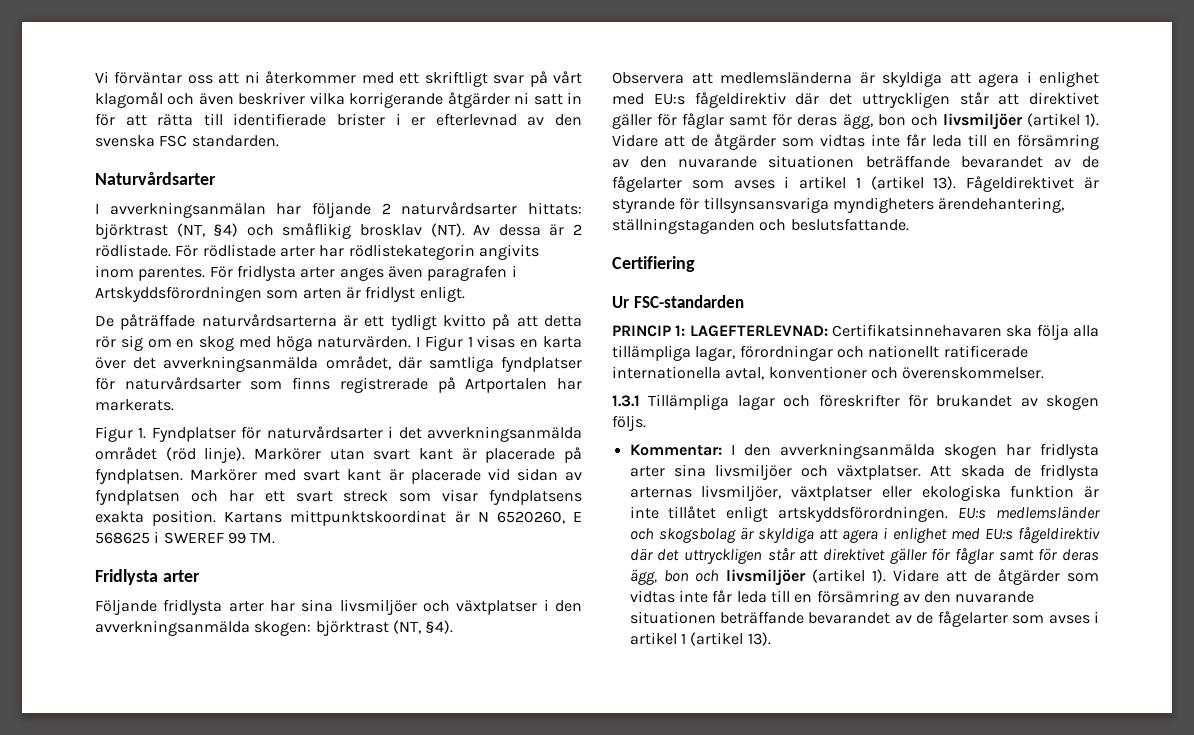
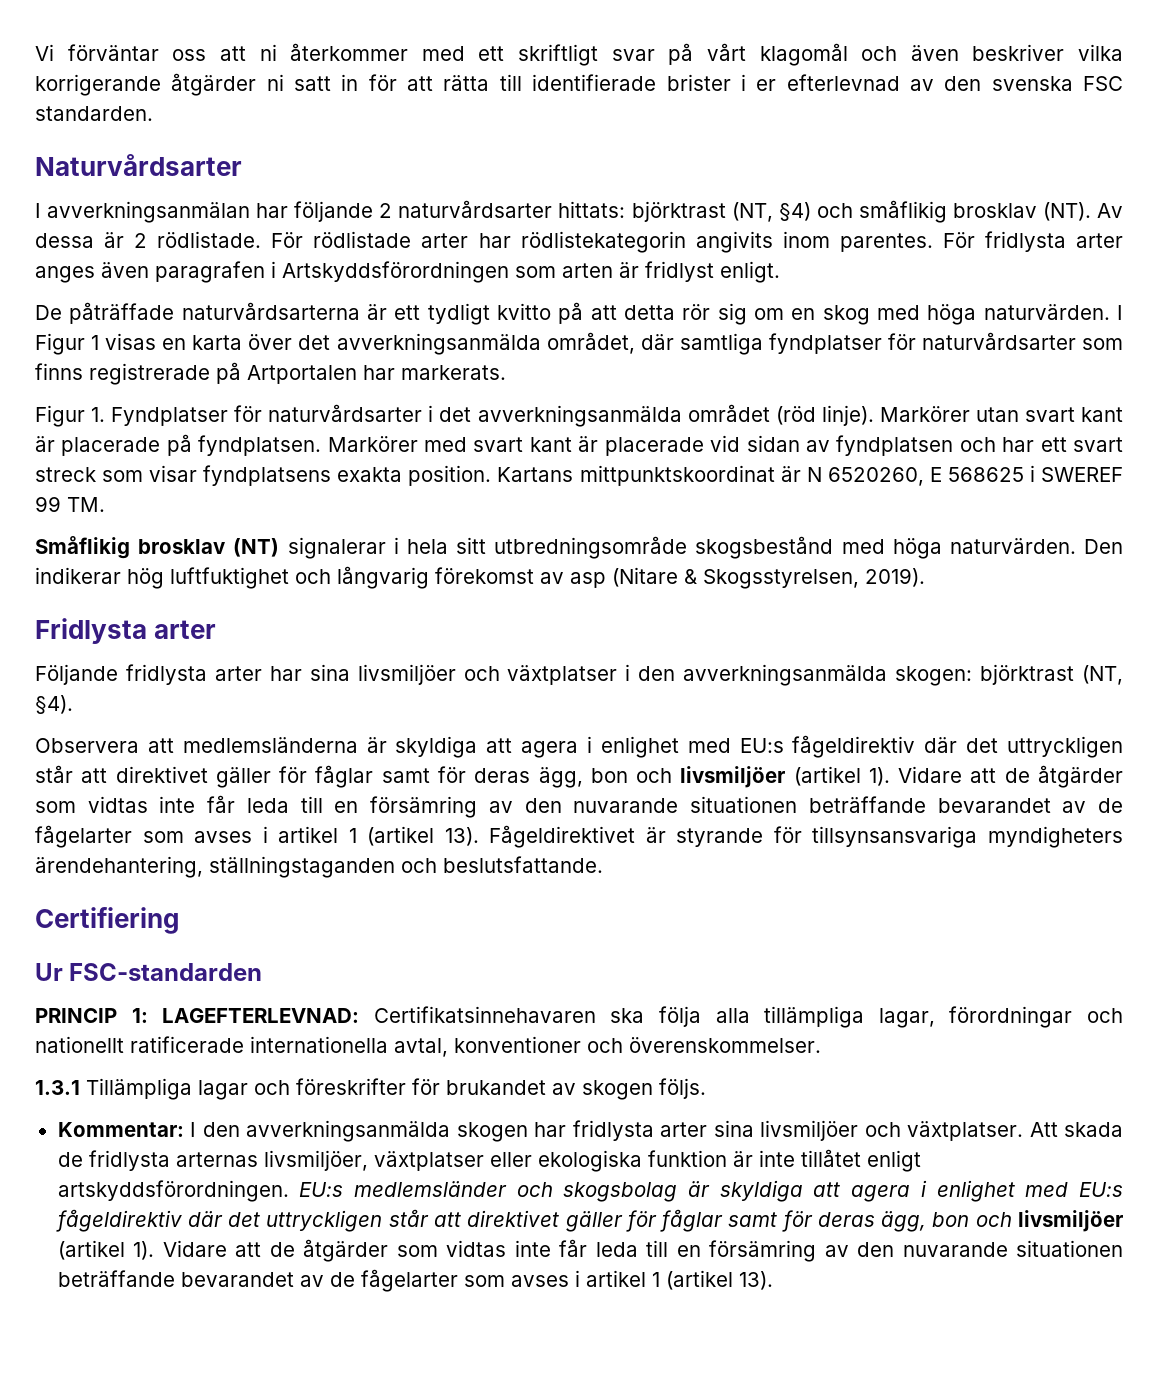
(276, 538) none -> [35,536,1123,559] [35,566,925,589] // Småflikig brosklav (NT) signalerar i hela sitt utbredningsområde skogsbestånd med höga naturvärden. Den indikerar hög luftfuktighet och långvarig förekomst av asp (Nitare & Skogsstyrelsen, 2019).

